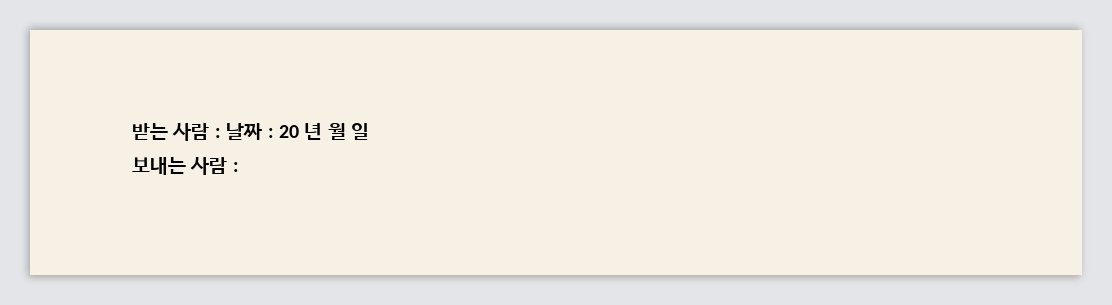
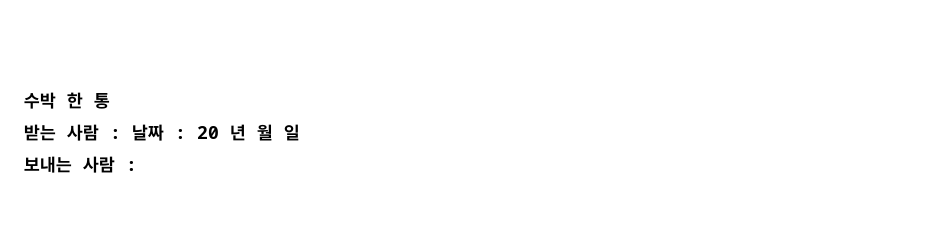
(132, 131) none -> [24,92,110,109] 수박 한 통 //

